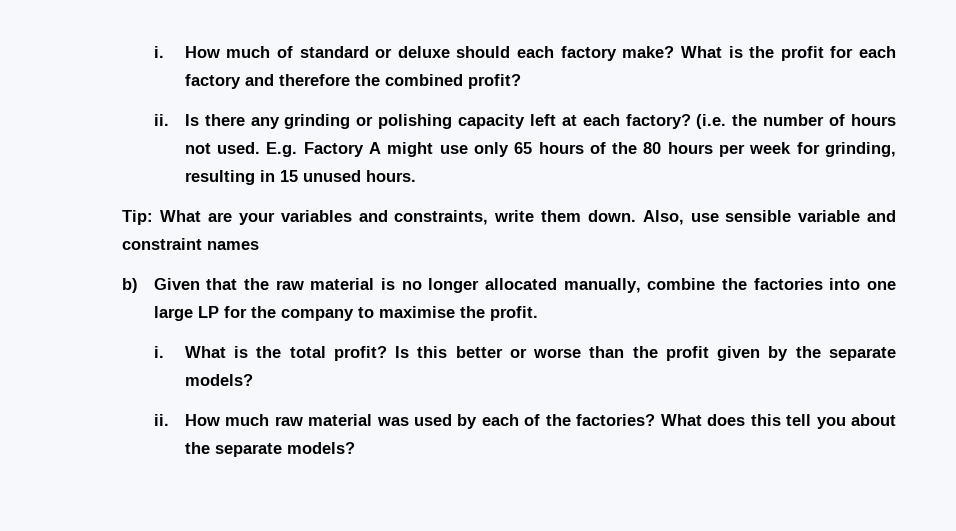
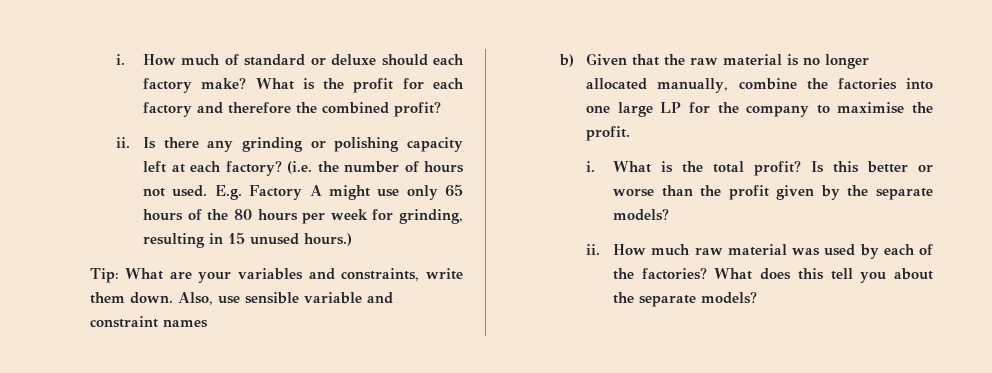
[365,170,416,182] hours. -> [304,233,353,246] hours.)

